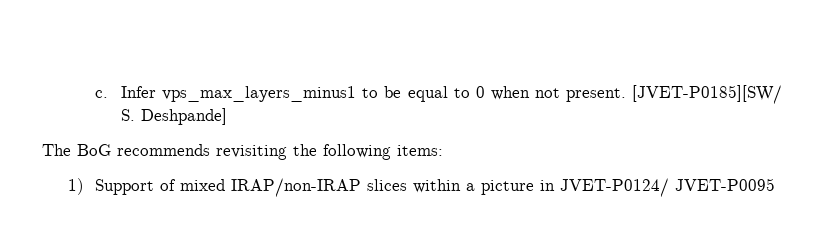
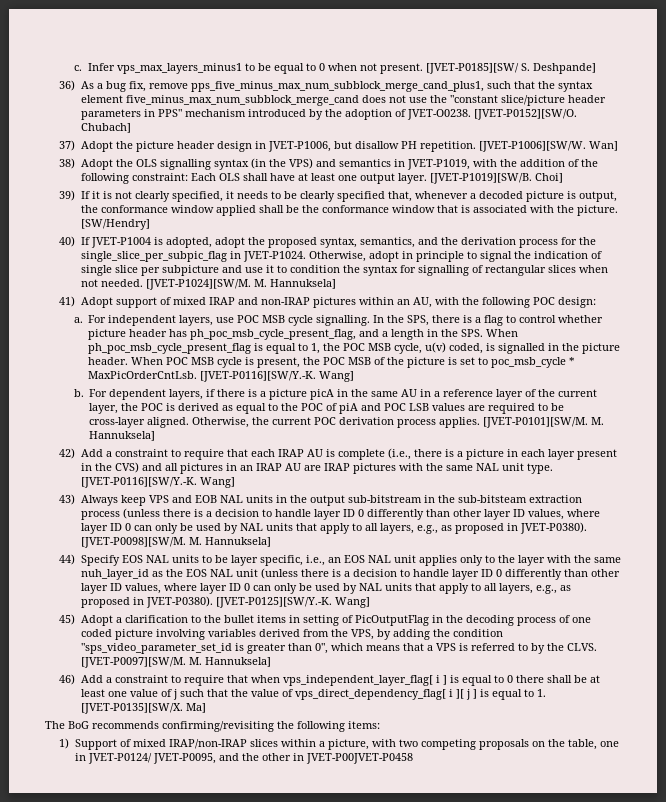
(228, 116) none -> [59,80,593,92] [80,95,606,106] [80,109,577,120] [80,123,131,133] [59,140,618,152] [59,158,598,170] [80,173,563,184] [59,190,617,202] [80,205,618,216] [80,219,150,230] [59,236,596,248] [80,251,602,262] [80,265,608,276] [80,279,336,290] [59,296,596,308] [73,315,604,326] [88,329,519,340] [88,342,621,354] [88,357,576,368] [88,371,355,382] [73,389,598,400] [89,403,565,414] [89,417,605,428] [89,431,156,441] [59,448,617,460] [80,462,553,474] [80,477,235,488] [59,494,582,506] [80,508,600,520] [80,522,587,534] [80,537,271,548] [59,554,621,566] [80,568,620,580] [80,583,571,594] [80,596,370,608] [59,614,591,626] [80,629,503,640] [80,643,597,654] [80,657,271,668] [59,674,600,686] [80,689,546,700] [80,703,206,714] // 36) As a bug fix, remove pps_five_minus_max_num_subblock_merge_cand_plus1, such that the syntax element five_minus_max_num_subblock_merge_cand does not use the "constant slice/picture header parameters in PPS" mechanism introduced by the adoption of JVET-O0238. [JVET-P0152][SW/O. Chubach] // 37) Adopt the picture header design in JVET-P1006, but disallow PH repetition. [JVET-P1006][SW/W. Wan] // 38) Adopt the OLS signalling syntax (in the VPS) and semantics in JVET-P1019, with the addition of the following constraint: Each OLS shall have at least one output layer. [JVET-P1019][SW/B. Choi] // 39) If it is not clearly specified, it needs to be clearly specified that, whenever a decoded picture is output, the conformance window applied shall be the conformance window that is associated with the picture. [SW/Hendry] // 40) If JVET-P1004 is adopted, adopt the proposed syntax, semantics, and the derivation process for the single_slice_per_subpic_flag in JVET-P1024. Otherwise, adopt in principle to signal the indication of single slice per subpicture and use it to condition the syntax for signalling of rectangular slices when not needed. [JVET-P1024][SW/M. M. Hannuksela] // 41) Adopt support of mixed IRAP and non-IRAP pictures within an AU, with the following POC design: // a. For independent layers, use POC MSB cycle signalling. In the SPS, there is a flag to control whether picture header has ph_poc_msb_cycle_present_flag, and a length in the SPS. When ph_poc_msb_cycle_present_flag is equal to 1, the POC MSB cycle, u(v) coded, is signalled in the picture header. When POC MSB cycle is present, the POC MSB of the picture is set to poc_msb_cycle * MaxPicOrderCntLsb. [JVET-P0116][SW/Y.-K. Wang] // b. For dependent layers, if there is a picture picA in the same AU in a reference layer of the current layer, the POC is derived as equal to the POC of piA and POC LSB values are required to be cross-layer aligned. Otherwise, the current POC derivation process applies. [JVET-P0101][SW/M. M. Hannuksela] // 42) Add a constraint to require that each IRAP AU is complete (i.e., there is a picture in each layer present in the CVS) and all pictures in an IRAP AU are IRAP pictures with the same NAL unit type. [JVET-P0116][SW/Y.-K. Wang] // 43) Always keep VPS and EOB NAL units in the output sub-bitstream in the sub-bitsteam extraction process (unless there is a decision to handle layer ID 0 differently than other layer ID values, where layer ID 0 can only be used by NAL units that apply to all layers, e.g., as proposed in JVET-P0380). [JVET-P0098][SW/M. M. Hannuksela] // 44) Specify EOS NAL units to be layer specific, i.e., an EOS NAL unit applies only to the layer with the same nuh_layer_id as the EOS NAL unit (unless there is a decision to handle layer ID 0 differently than other layer ID values, where layer ID 0 can only be used by NAL units that apply to all layers, e.g., as proposed in JVET-P0380). [JVET-P0125][SW/Y.-K. Wang] // 45) Adopt a clarification to the bullet items in setting of PicOutputFlag in the decoding process of one coded picture involving variables derived from the VPS, by adding the condition "sps_video_parameter_set_id is greater than 0", which means that a VPS is referred to by the CLVS. [JVET-P0097][SW/M. M. Hannuksela] // 46) Add a constraint to require that when vps_independent_layer_flag[ i ] is equal to 0 there shall be at least one value of j such that the value of vps_direct_dependency_flag[ i ][ j ] is equal to 1. [JVET-P0135][SW/X. Ma]
[216,145,287,160] revisiting -> [162,721,274,732] confirming/revisiting
[480,178,775,197] picture in JVET-P0124/ JVET-P0095 -> [327,739,619,750] [74,753,413,764] picture, with two competing proposals on the table, one in JVET-P0124/ JVET-P0095, and the other in JVET-P00JVET-P0458

